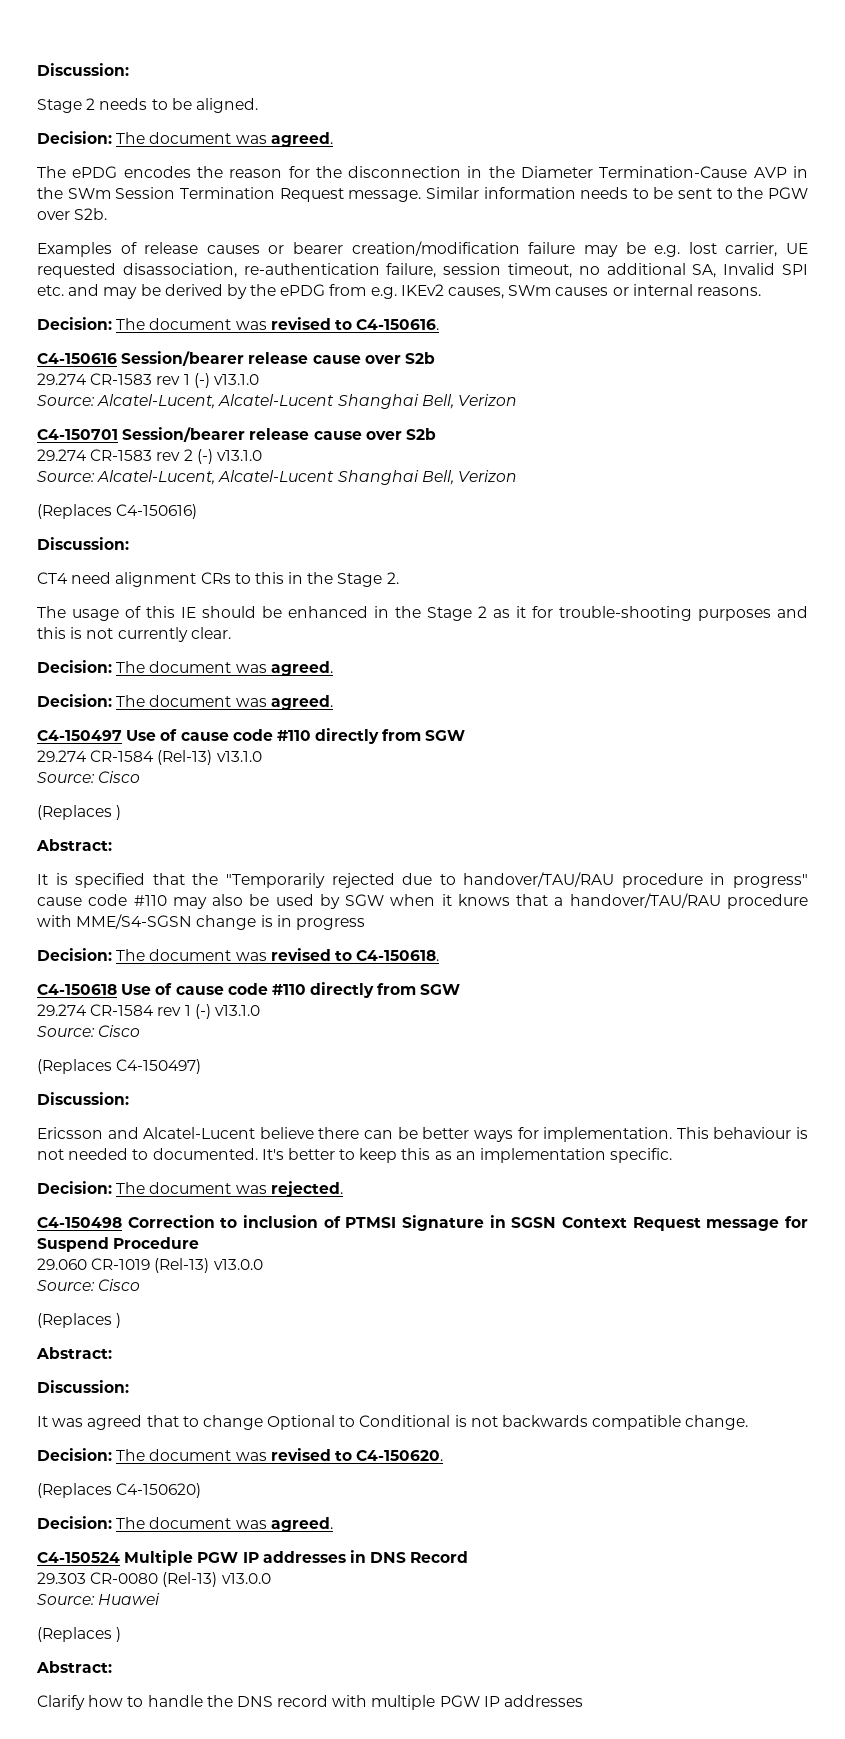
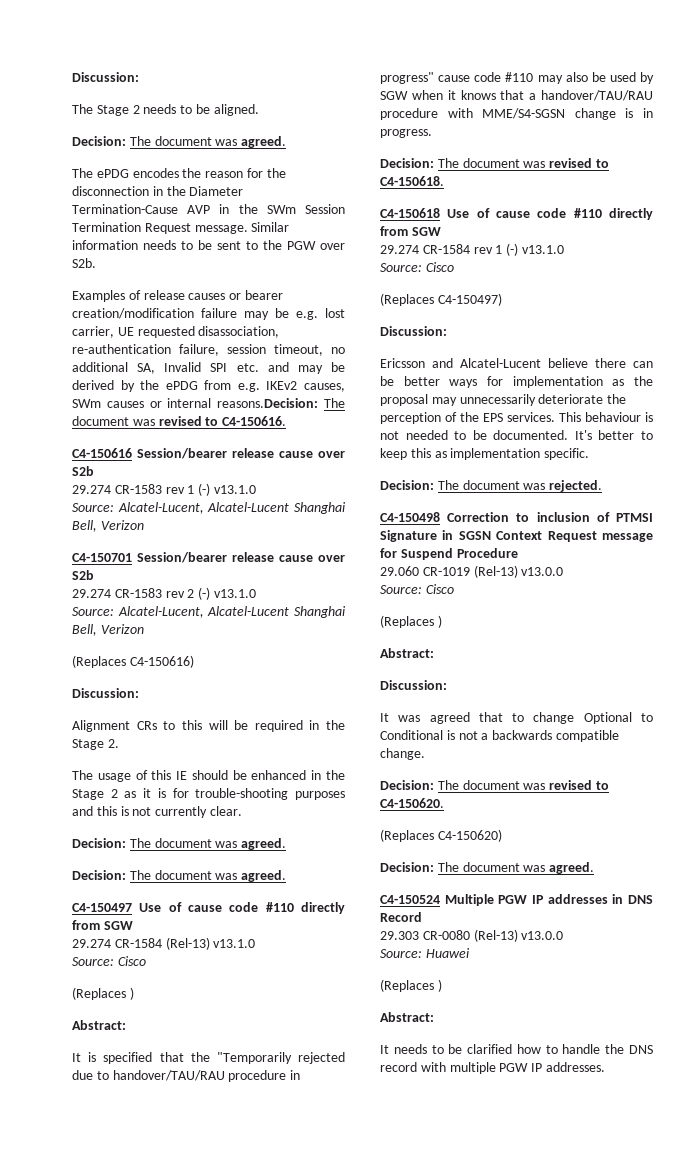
[37,63,129,76] Discussion: // -> [72,72,139,82] [72,104,93,114] Discussion: // The
[696,287,761,296] [37,317,112,330] reasons. // Decision: -> [217,398,319,408] reasons.Decision:
[37,572,284,587] CT4 need alignment CRs to this -> [72,720,303,732] Alignment CRs to this will be required
(526, 612) none -> [157,788,166,798] is
[295,918,365,930] progress -> [380,129,432,138] progress.
[543,1127,673,1142] implementation. -> [512,376,653,388] [380,394,627,406] [380,412,555,424] implementation as the proposal may unnecessarily deteriorate the perception of the EPS services.
(149, 1154) none -> [472,430,487,440] be
[455,1151,476,1160] an -> (447, 454) none
(498, 1421) none -> [481,733,489,740] a
[37,1695,85,1710] Clarify -> [380,1044,513,1054] It needs to be clarified
[504,1695,584,1707] addresses -> [545,1062,605,1072] addresses.

